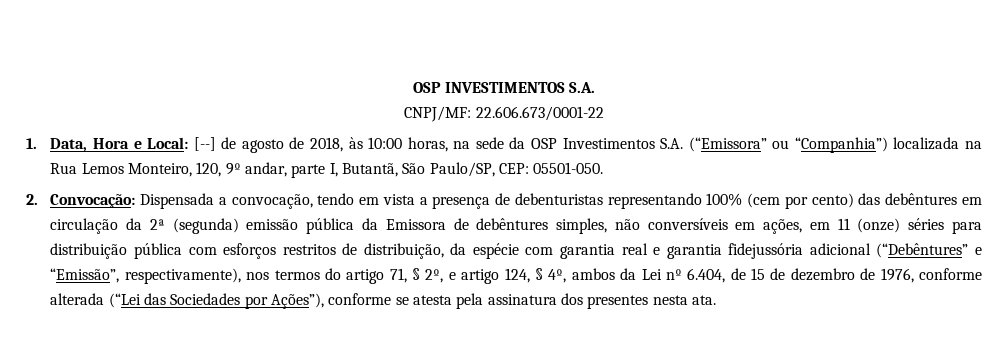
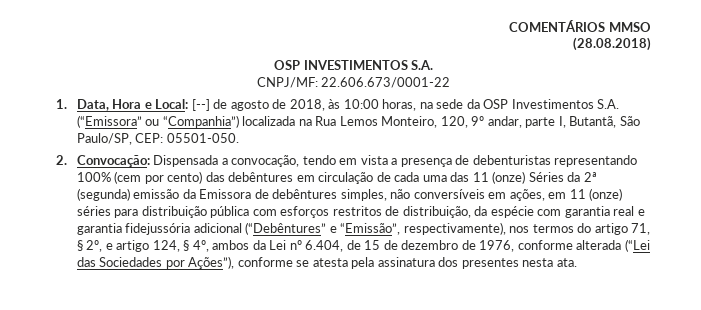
(413, 87) none -> [509,20,651,32] [573,37,651,51] COMENTÁRIOS MMSO // (28.08.2018) //
(119, 226) none -> [376,171,564,184] de cada uma das 11 (onze) Séries
[306,218,355,234] pública -> (180, 194) none

